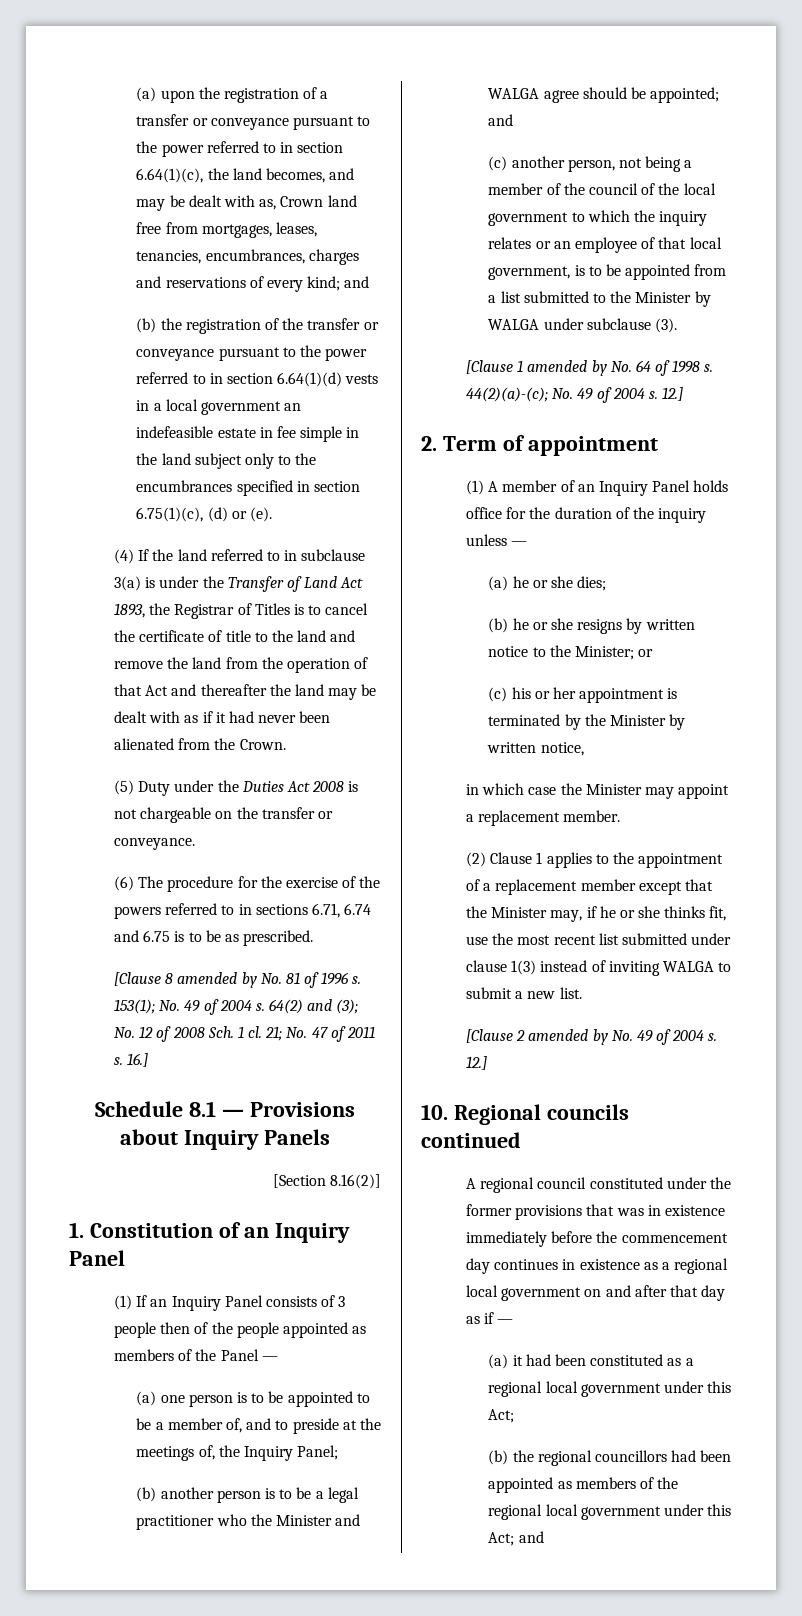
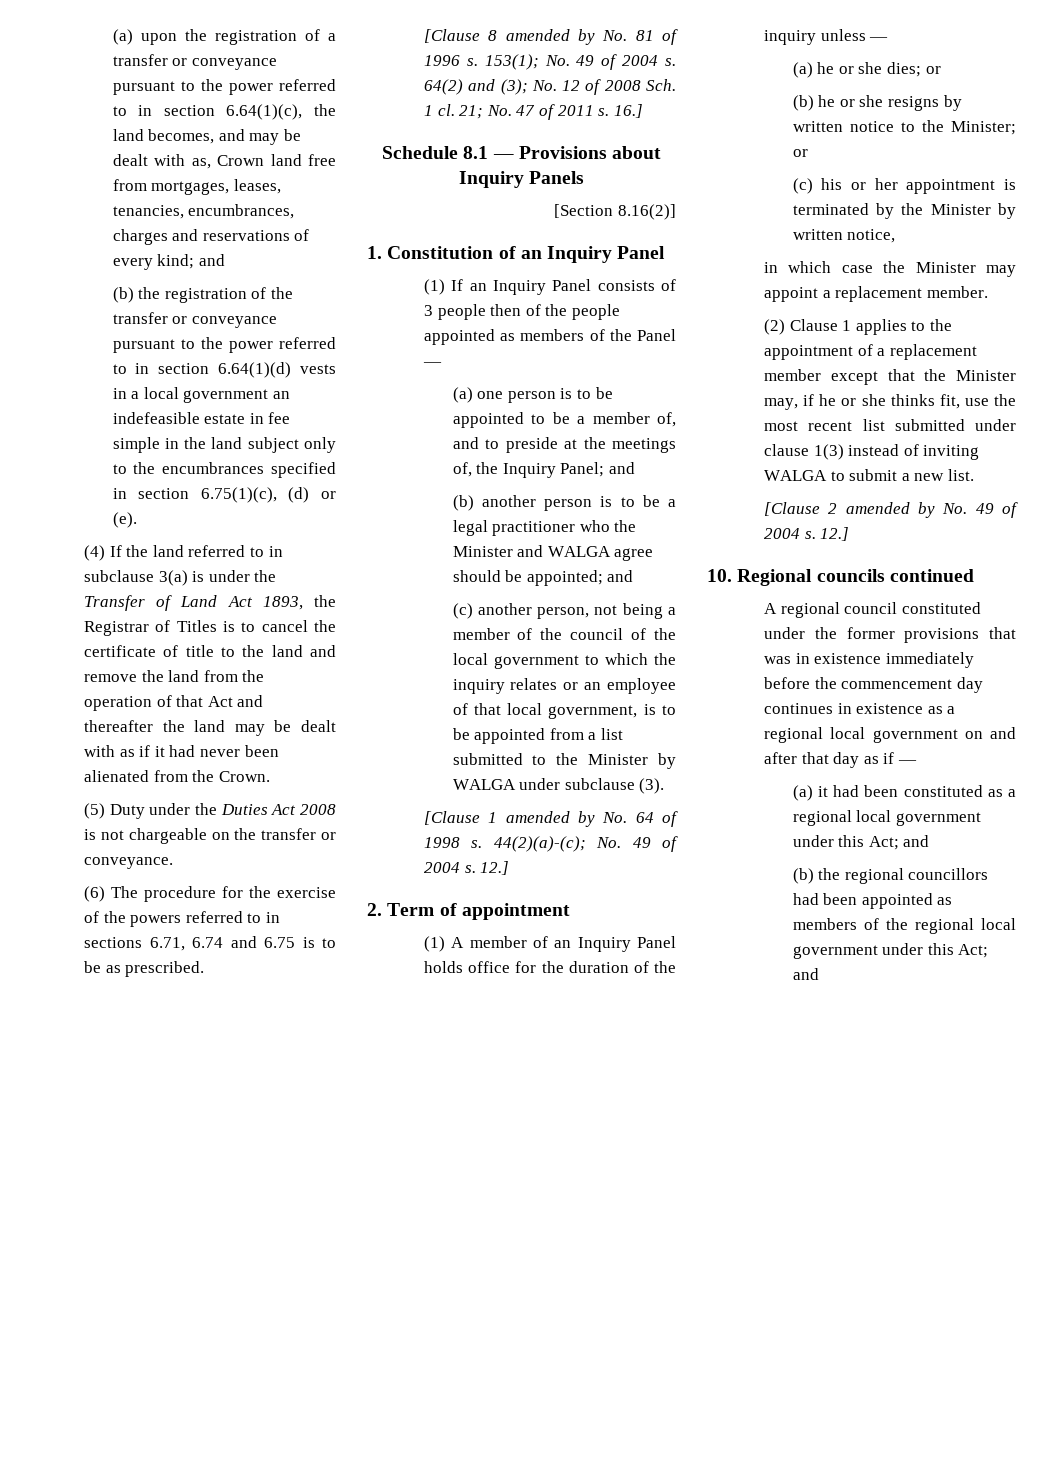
(339, 1452) none -> [608,462,635,474] and
(607, 583) none -> [925,66,941,74] or
(515, 1416) none -> [903,835,930,847] and

